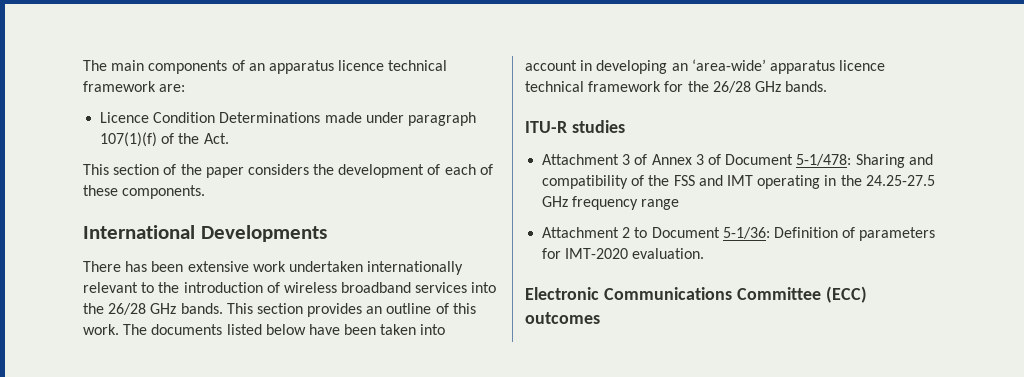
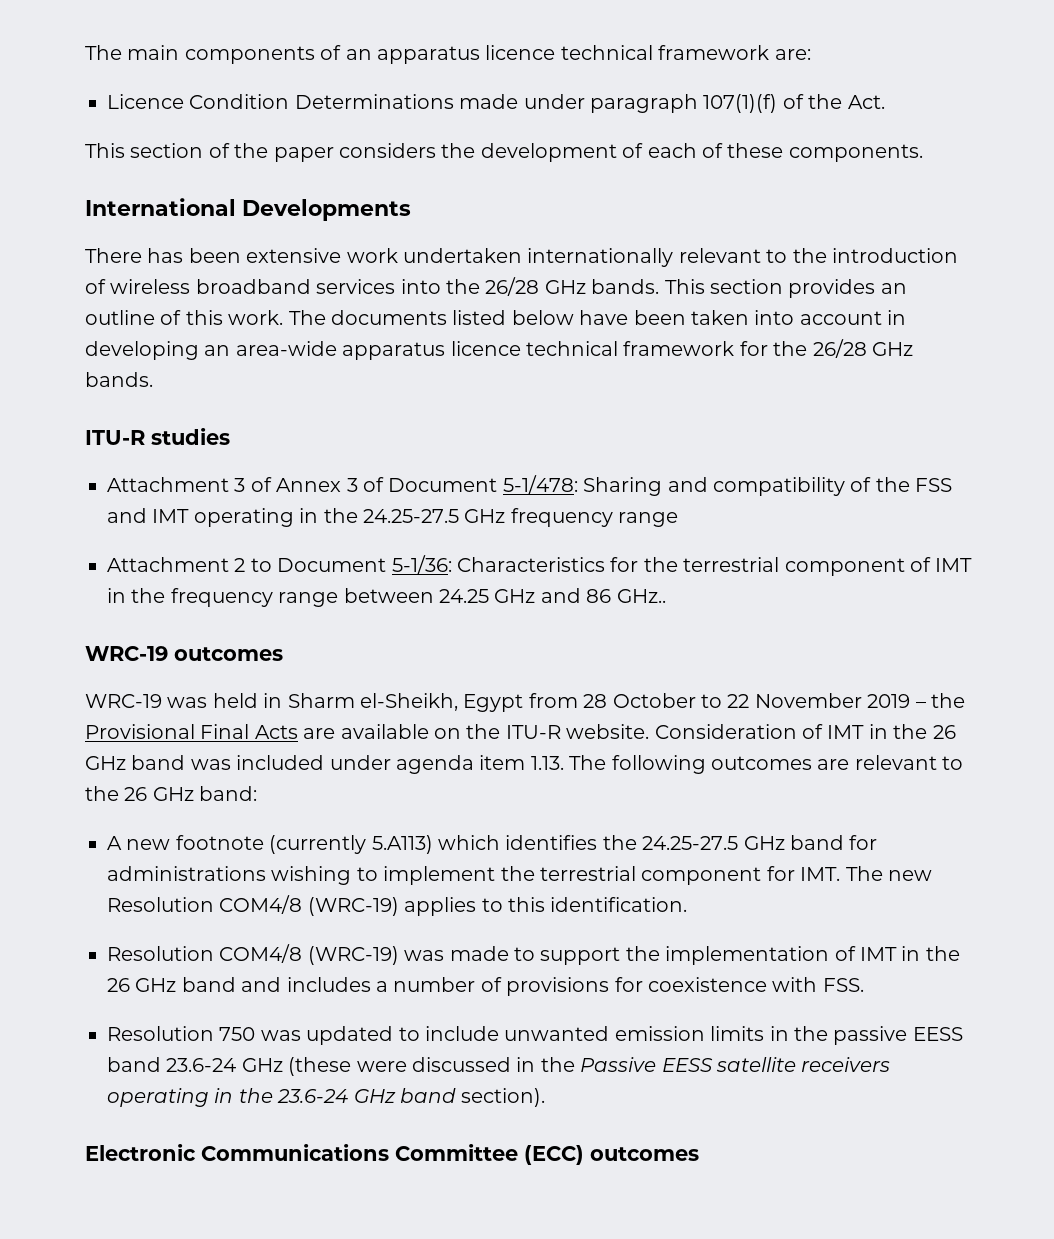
[691,59,766,71] ‘area-wide’ -> [235,341,337,356] area-wide
[773,227,936,241] [542,248,705,259] Definition of parameters for IMT-2020 evaluation. -> [457,557,973,576] [107,588,666,607] [85,646,283,661] [85,693,965,712] [85,724,956,739] [85,755,964,774] [85,786,258,801] [107,835,878,854] [107,866,932,885] [107,895,688,916] [107,944,960,965] [107,977,864,996] [107,1026,963,1045] [107,1057,891,1076] [107,1088,546,1107] Characteristics for the terrestrial component of IMT in the frequency range between 24.25 GHz and 86 GHz.. // WRC-19 outcomes // WRC-19 was held in Sharm el-Sheikh, Egypt from 28 October to 22 November 2019 – the Provisional Final Acts are available on the ITU-R website. Consideration of IMT in the 26 GHz band was included under agenda item 1.13. The following outcomes are relevant to the 26 GHz band: // A new footnote (currently 5.A113) which identifies the 24.25-27.5 GHz band for administrations wishing to implement the terrestrial component for IMT. The new Resolution COM4/8 (WRC-19) applies to this identification. // Resolution COM4/8 (WRC-19) was made to support the implementation of IMT in the 26 GHz band and includes a number of provisions for coexistence with FSS. // Resolution 750 was updated to include unwanted emission limits in the passive EESS band 23.6-24 GHz (these were discussed in the Passive EESS satellite receivers operating in the 23.6-24 GHz band section).

